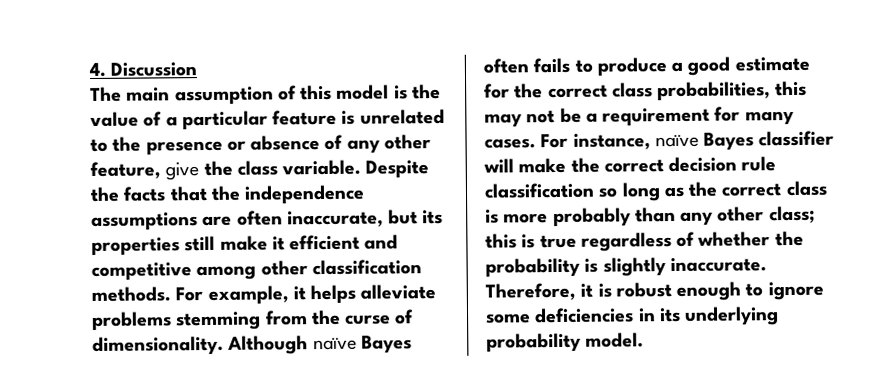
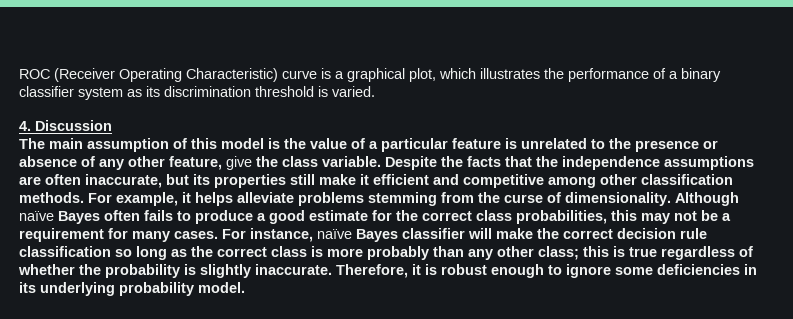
(89, 69) none -> [19,68,721,82] [19,86,375,100] ROC (Receiver Operating Characteristic) curve is a graphical plot, which illustrates the performance of a binary classifier system as its discrimination threshold is varied. //

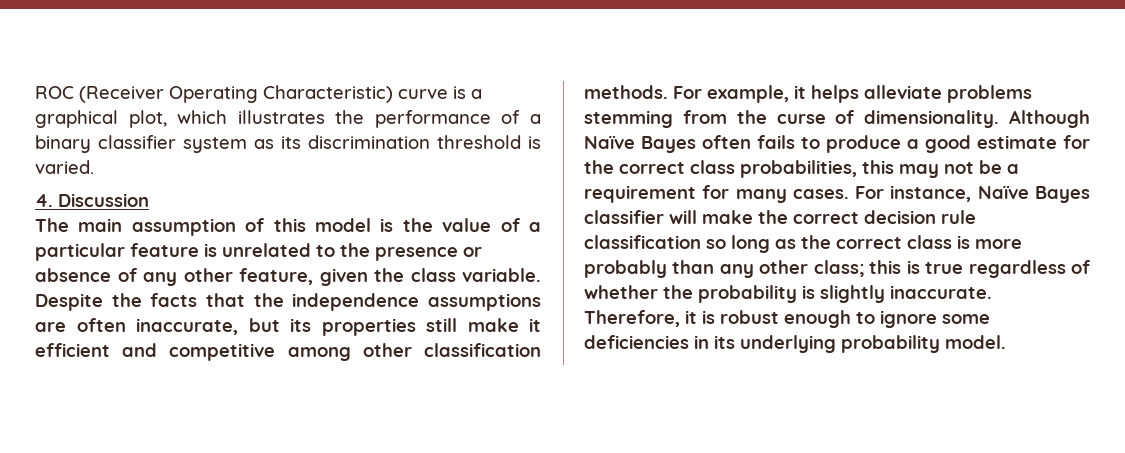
[226,156,252,170] give -> [319,268,368,286] given
[19,211,54,221] naïve -> [584,135,635,149] Naïve
[317,229,352,239] naïve -> [977,185,1029,199] Naïve

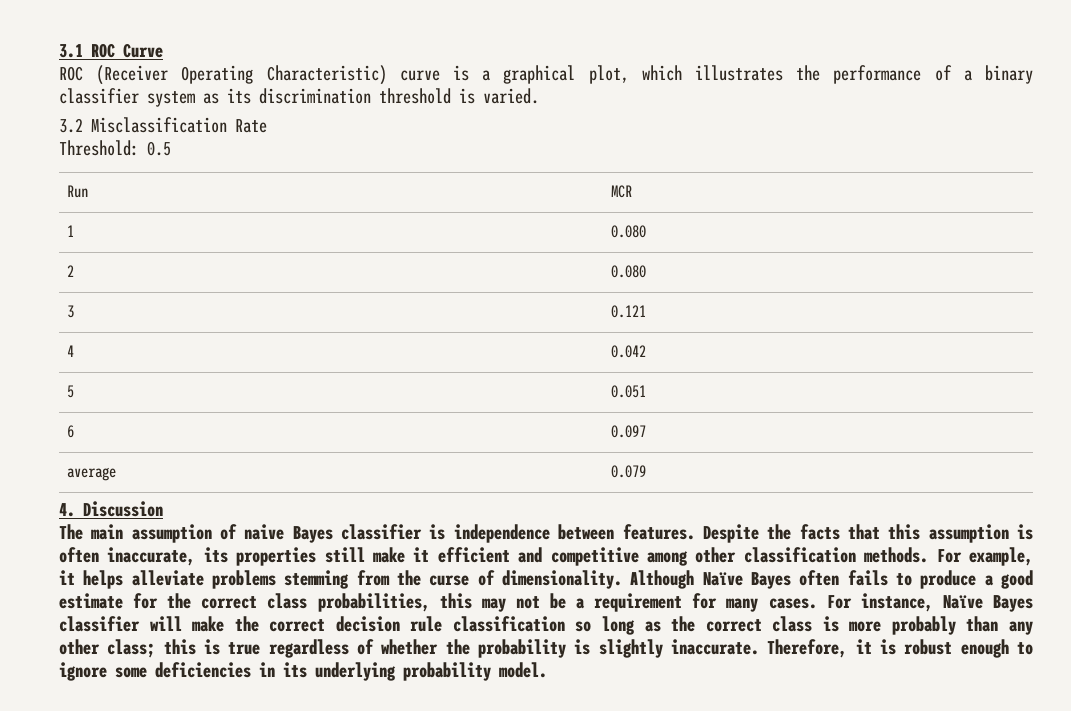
(35, 92) none -> [59,43,163,58] 3.1 ROC Curve //
(94, 167) none -> [59,117,267,133] [59,140,171,156] [66,185,88,198] [610,185,632,198] [66,225,74,237] [610,225,646,238] [66,265,74,277] [610,265,646,278] [66,305,74,318] [610,305,646,318] [66,345,74,357] [610,345,646,358] [66,385,74,398] [610,385,646,398] [66,425,74,438] [610,425,646,438] [66,467,116,481] [610,465,646,478] // 3.2 Misclassification Rate // Threshold: 0.5 // Run | MCR // 1 | 0.080 // 2 | 0.080 // 3 | 0.121 // 4 | 0.042 // 5 | 0.051 // 6 | 0.097 // average | 0.079
[273,218,541,232] [35,243,482,261] [35,268,541,286] [35,293,541,311] [35,322,66,332] this model is the value of a particular feature is unrelated to the presence or absence of any other feature, given the class variable. Despite the facts that the independence assumptions are -> [244,524,1034,543] naive Bayes classifier is independence between features. Despite the facts that this assumption is
[248,318,280,332] but -> (196, 556) none

